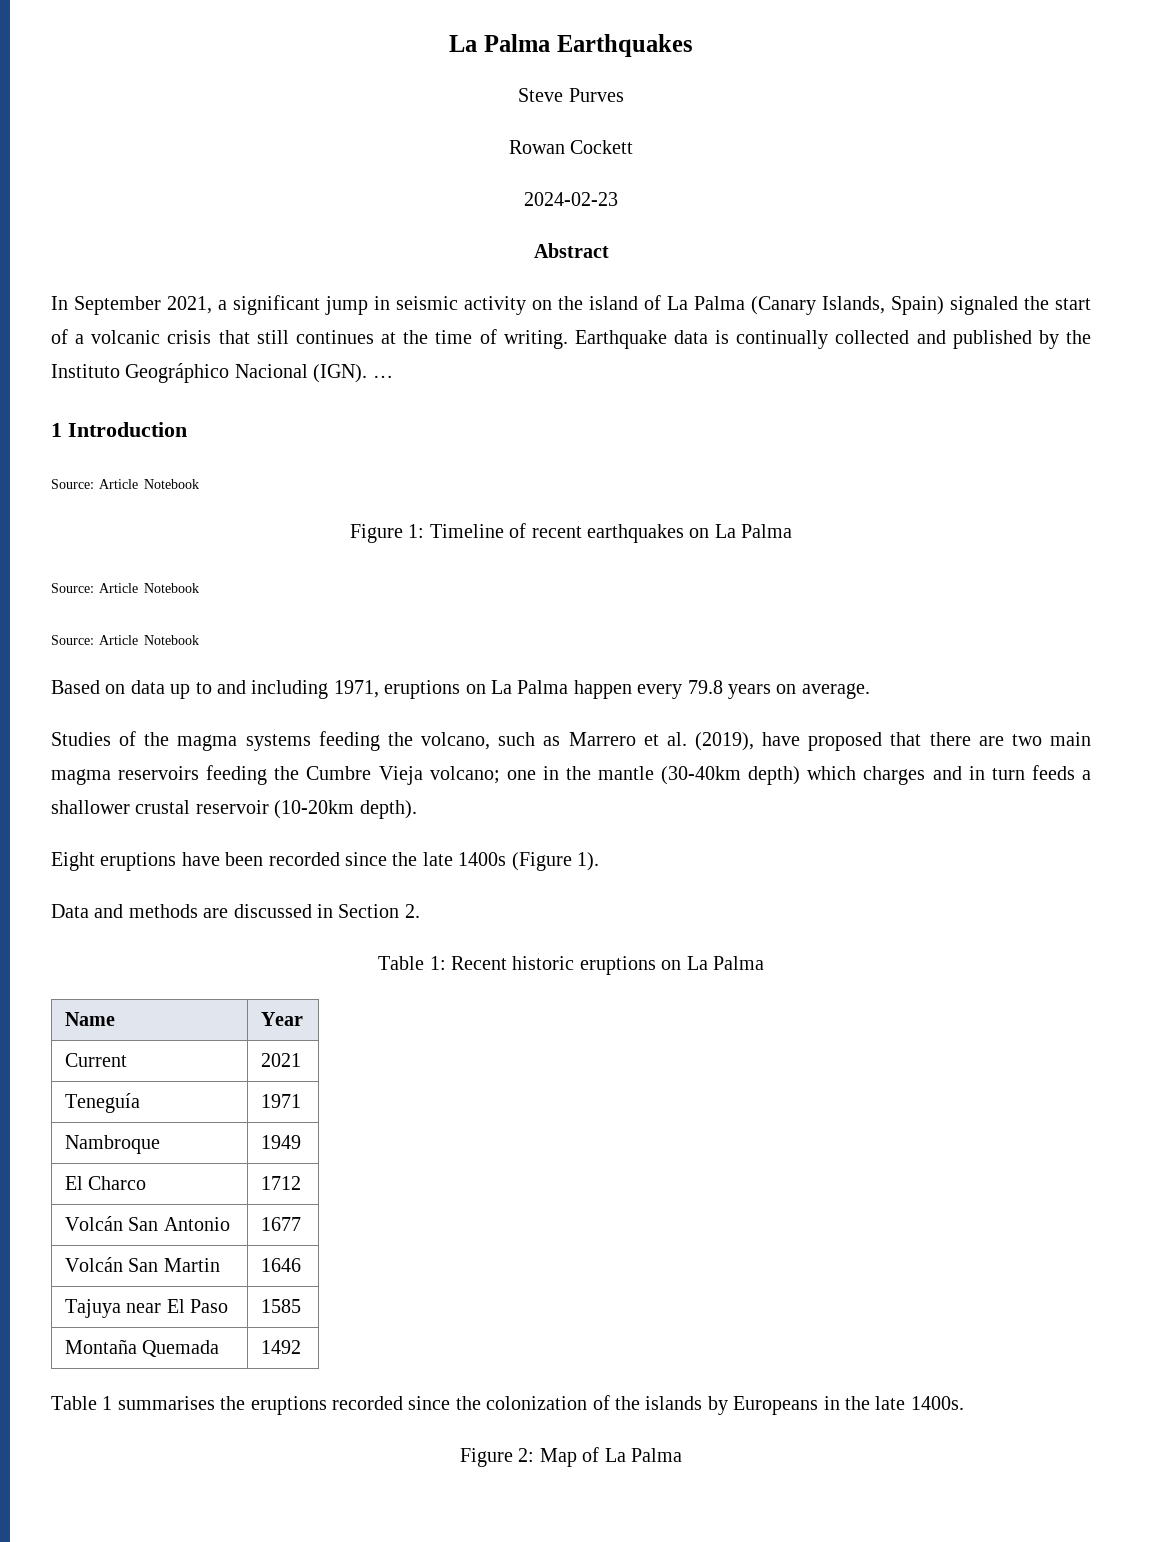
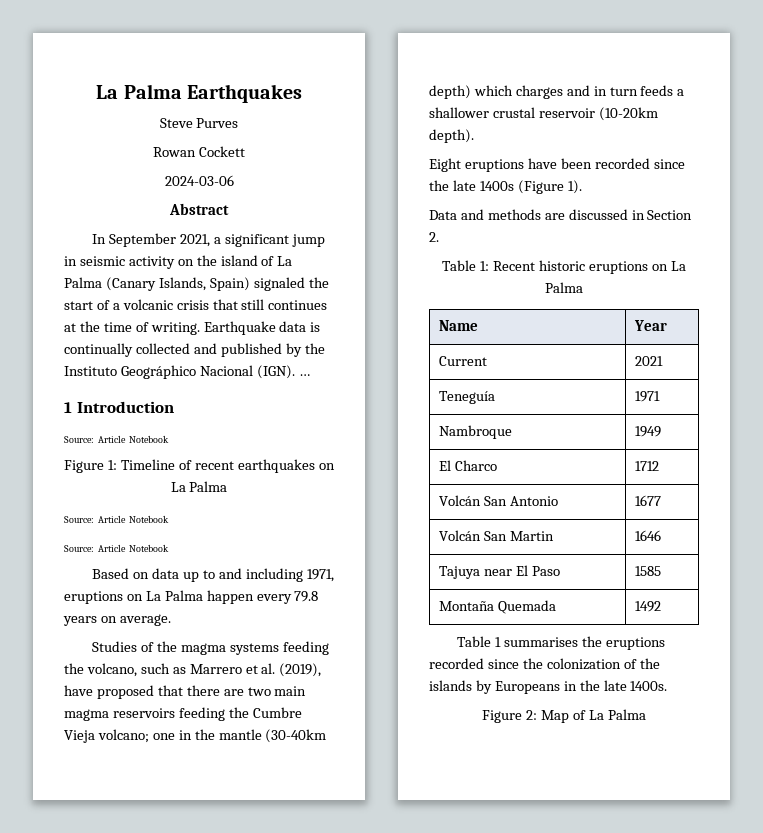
[524,192,618,206] 2024-02-23 -> [164,175,234,186] 2024-03-06

